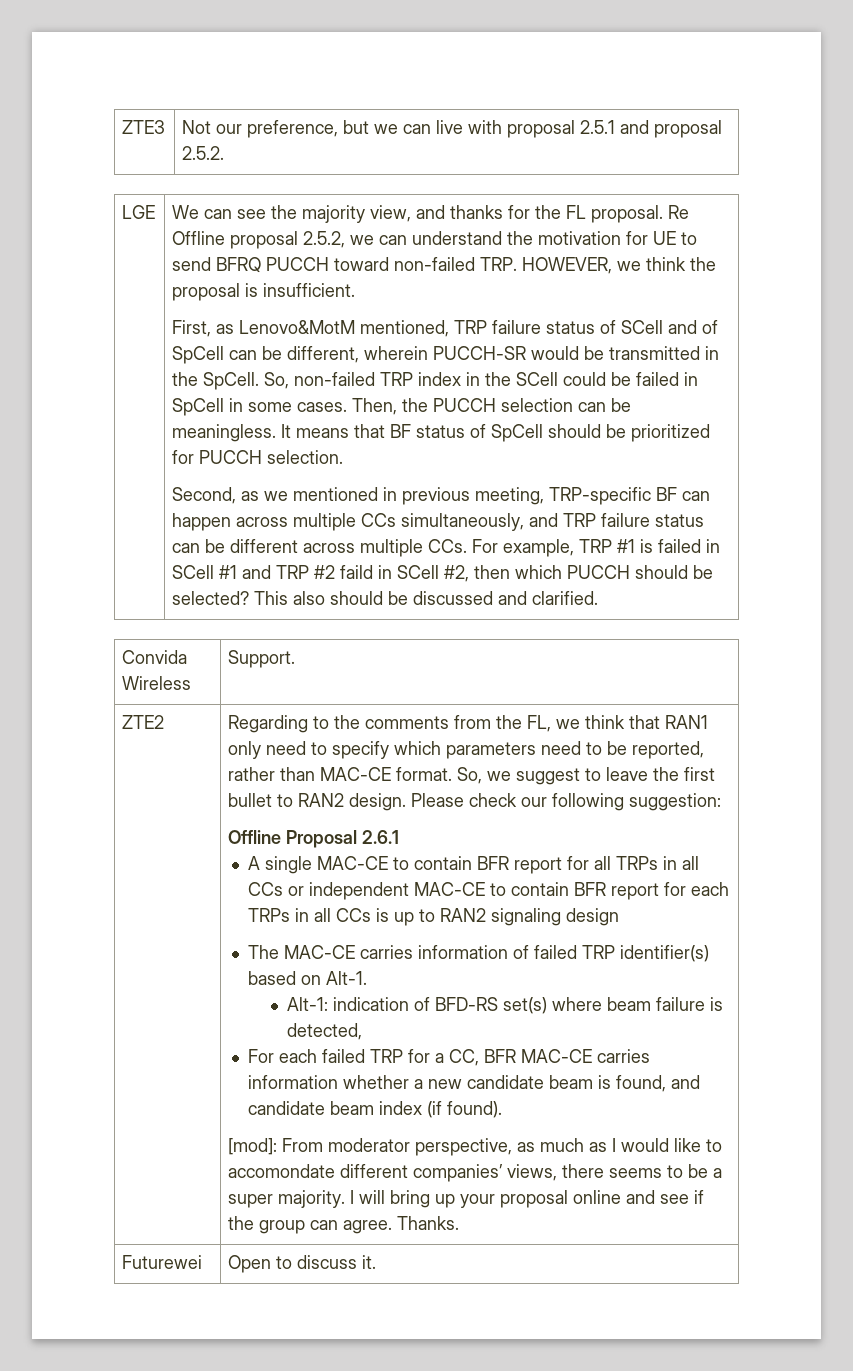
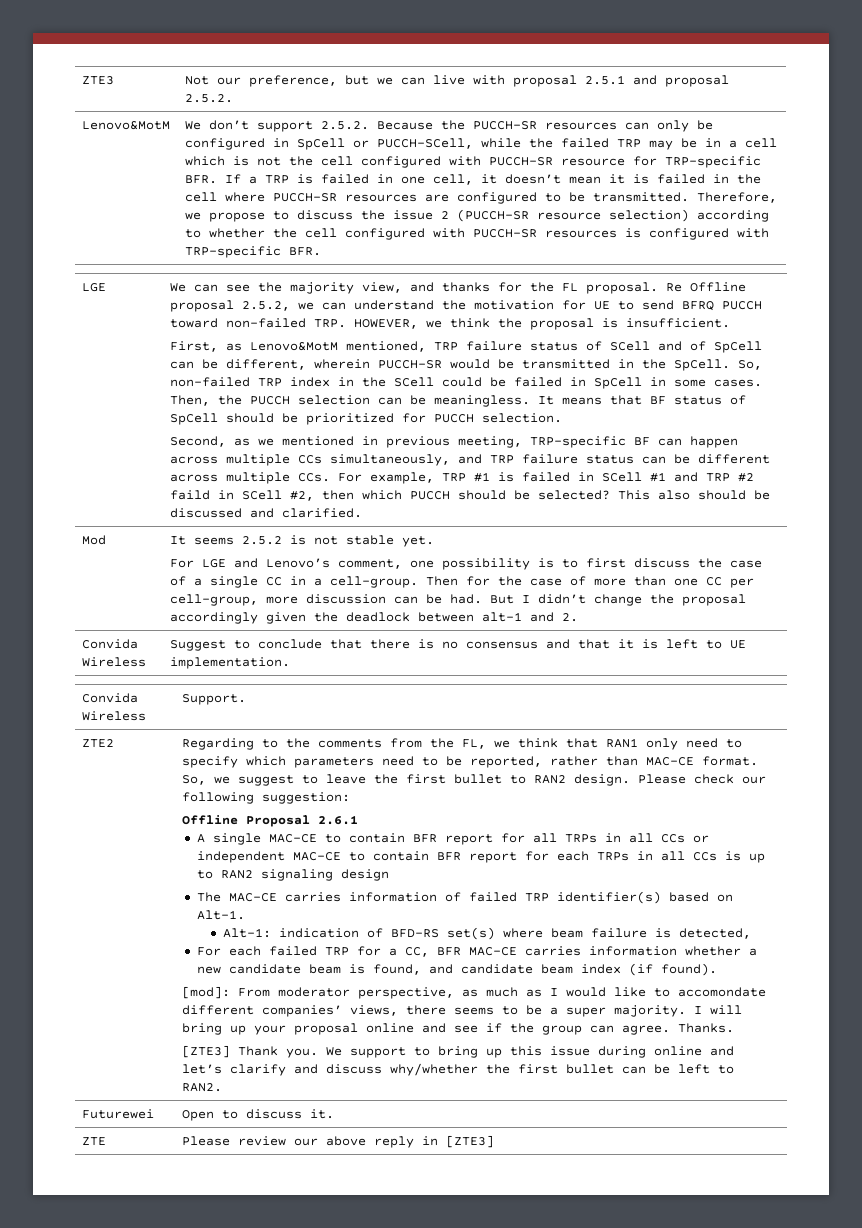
(225, 153) none -> [82,121,171,130] [185,120,714,132] [185,138,778,150] [185,156,762,168] [185,174,762,185] [185,192,778,204] [185,209,770,222] [185,228,770,240] [185,246,322,258] // Lenovo&MotM | We don’t support 2.5.2. Because the PUCCH-SR resources can only be configured in SpCell or PUCCH-SCell, while the failed TRP may be in a cell which is not the cell configured with PUCCH-SR resource for TRP-specific BFR. If a TRP is failed in one cell, it doesn’t mean it is failed in the cell where PUCCH-SR resources are configured to be transmitted. Therefore, we propose to discuss the issue 2 (PUCCH-SR resource selection) according to whether the cell configured with PUCCH-SR resources is configured with TRP-specific BFR.
(599, 598) none -> [82,535,107,545] [170,535,435,547] [170,558,763,570] [170,576,755,588] [170,594,747,606] [170,612,579,624] [82,639,139,649] [82,657,147,667] [170,639,747,651] [170,657,291,669] // Mod | It seems 2.5.2 is not stable yet. // For LGE and Lenovo’s comment, one possibility is to first discuss the case of a single CC in a cell-group. Then for the case of more than one CC per cell-group, more discussion can be had. But I didn’t change the proposal accordingly given the deadlock between alt-1 and 2. // Convida Wireless | Suggest to conclude that there is no consensus and that it is left to UE implementation.
(460, 1223) none -> [182,1045,735,1058] [182,1063,735,1076] [182,1083,223,1092] // [ZTE3] Thank you. We support to bring up this issue during online and let’s clarify and discuss why/whether the first bullet can be left to RAN2.
(377, 1262) none -> [82,1137,107,1146] [182,1135,495,1148] // ZTE | Please review our above reply in [ZTE3]

